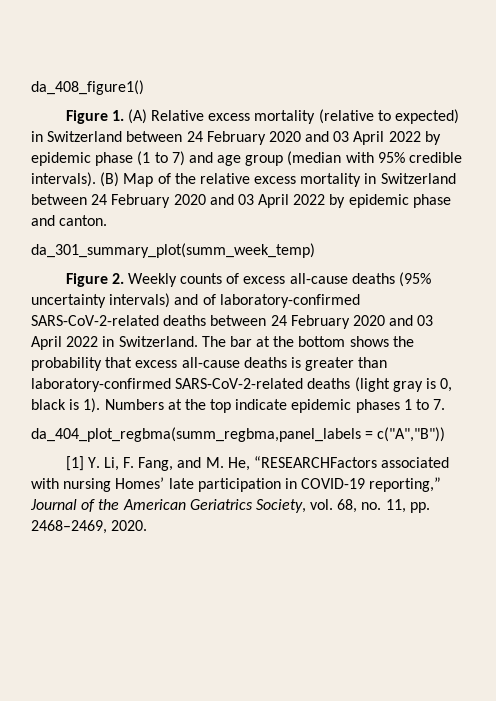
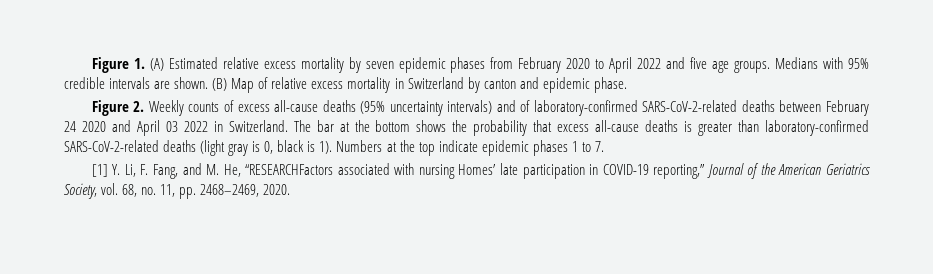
[31,80,144,95] da_408_figure1() // -> (91, 65) none
[151,109,460,124] [31,131,441,145] [31,151,463,166] [31,172,96,187] Relative excess mortality (relative to expected) in Switzerland between 24 February 2020 and 03 April 2022 by epidemic phase (1 to 7) and age group (median with 95% credible intervals). -> [168,57,869,73] [64,77,209,89] Estimated relative excess mortality by seven epidemic phases from February 2020 to April 2022 and five age groups. Medians with 95% credible intervals are shown.
[174,173,196,184] the -> (269, 83) none
[31,194,451,208] [31,215,108,226] [31,243,315,258] between 24 February 2020 and 03 April 2022 by epidemic phase and canton. // da_301_summary_plot(summ_week_temp) -> [467,77,627,93] by canton and epidemic phase.
[270,315,434,329] [31,336,62,350] 24 February 2020 and 03 April -> [826,100,869,116] [64,120,178,136] February 24 2020 and April 03
[31,427,446,442] // da_404_plot_regbma(summ_regbma,panel_labels = c("A","B")) -> (604, 146) none

